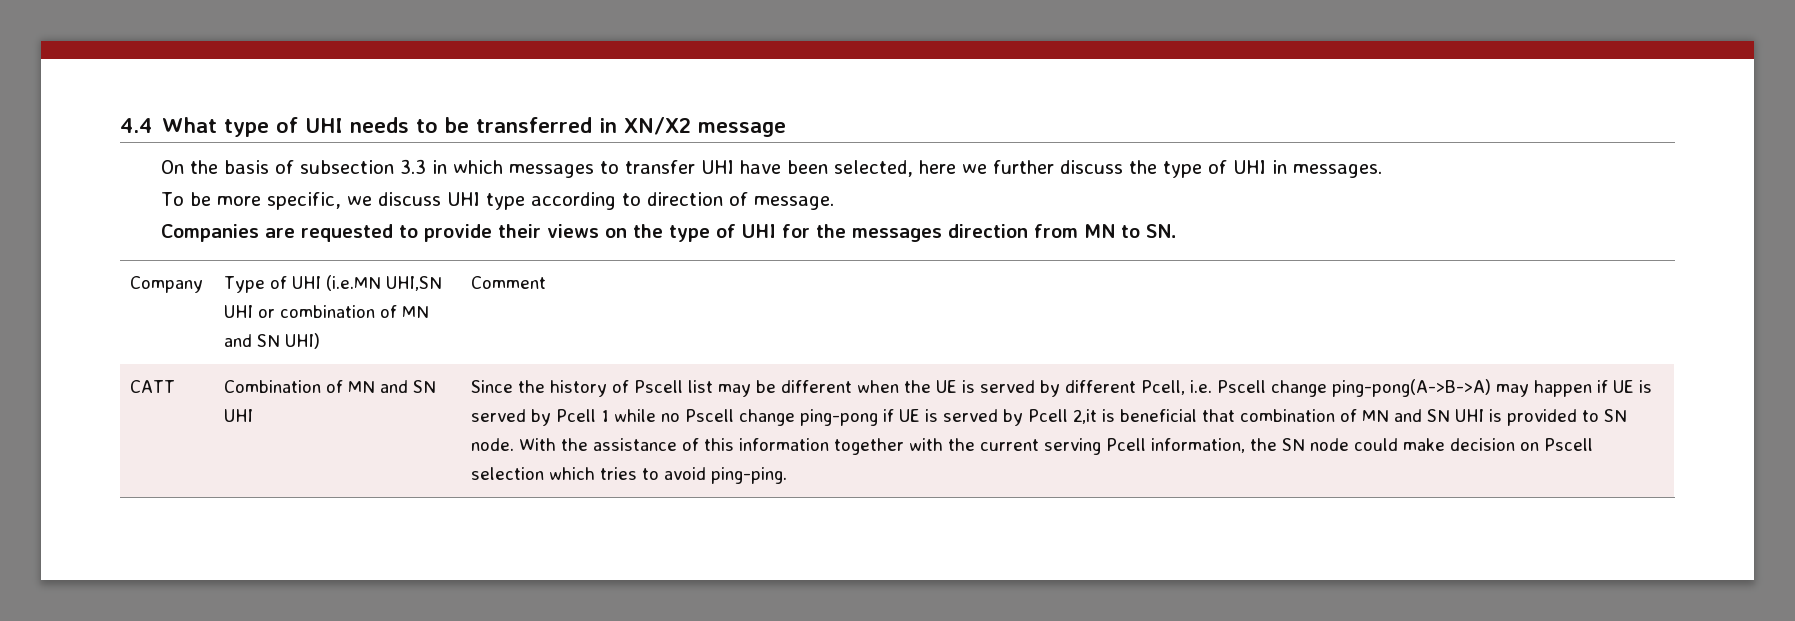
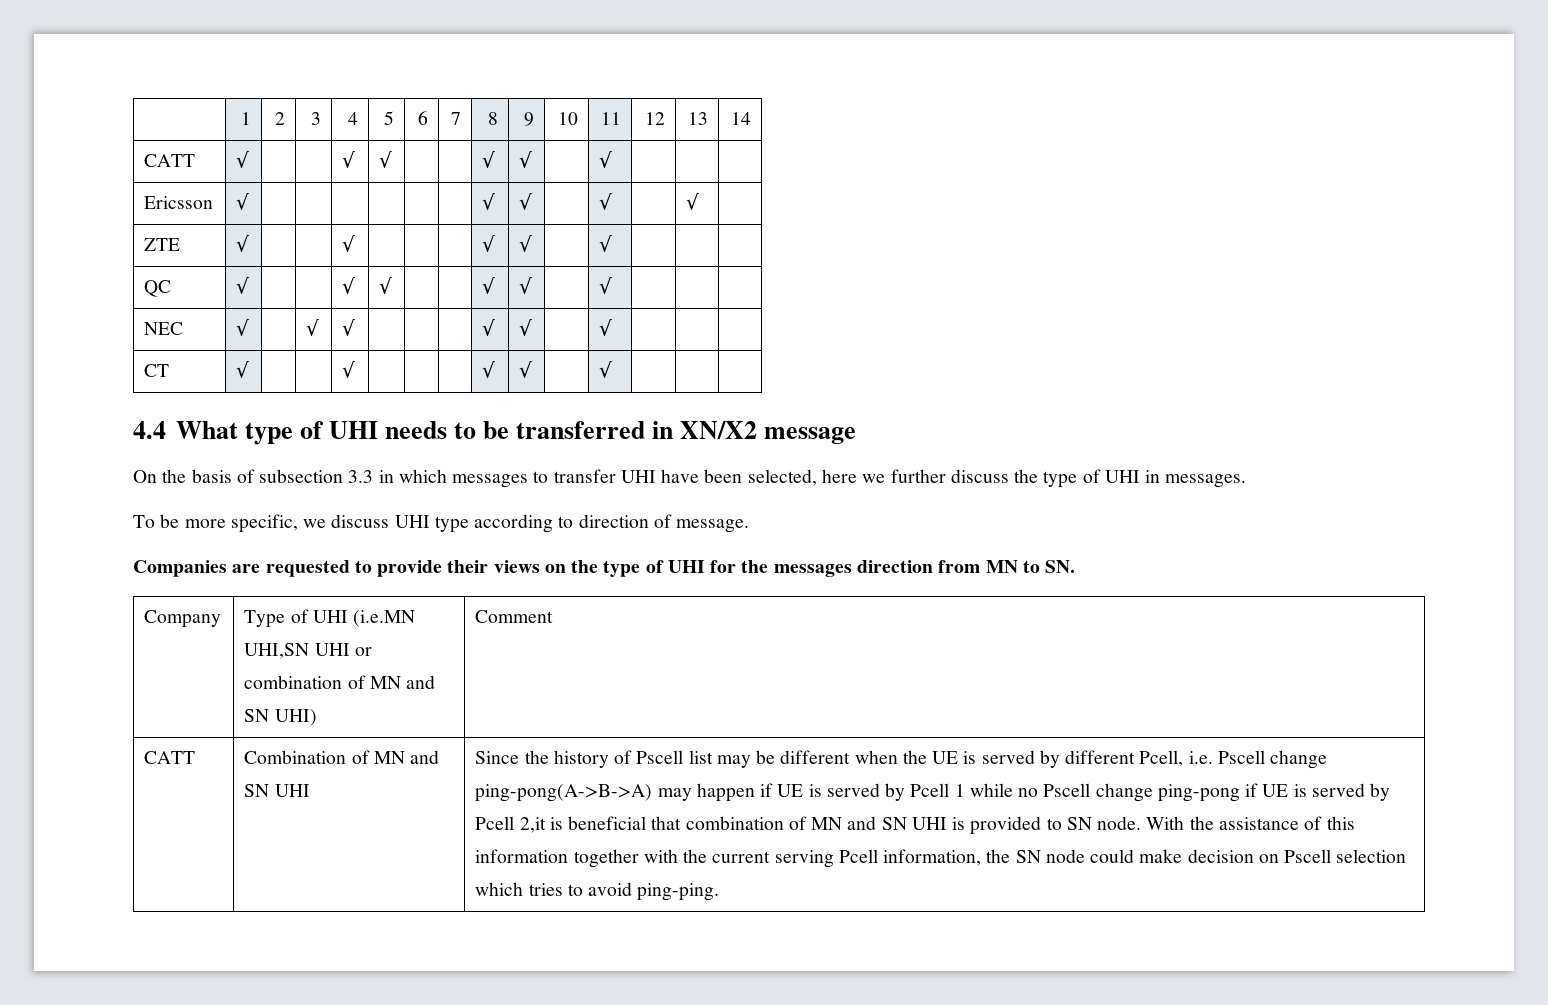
(120, 125) none -> [240,112,251,125] [274,112,285,125] [310,112,321,125] [347,112,358,125] [383,111,394,125] [417,111,428,125] [450,112,461,125] [487,112,498,125] [523,112,534,126] [557,112,578,125] [600,112,621,125] [644,112,665,125] [687,112,708,125] [730,112,751,125] [144,154,196,167] [236,151,250,168] [342,151,356,168] [379,151,393,168] [482,151,496,168] [519,151,533,168] [599,151,613,168] [144,196,214,209] [236,193,250,210] [482,193,496,210] [519,193,533,210] [599,193,613,210] [686,193,700,210] [144,238,181,251] [236,235,250,252] [342,235,356,252] [482,235,496,252] [519,235,533,252] [599,235,613,252] [144,280,172,297] [236,277,250,294] [342,277,356,294] [379,277,393,294] [482,277,496,294] [519,277,533,294] [599,277,613,294] [144,322,184,335] [236,319,250,336] [306,319,320,336] [342,319,356,336] [482,319,496,336] [519,319,533,336] [599,319,613,336] [144,364,170,377] [236,361,250,378] [342,361,356,378] [482,361,496,378] [519,361,533,378] [599,361,613,378] | 1 | 2 | 3 | 4 | 5 | 6 | 7 | 8 | 9 | 10 | 11 | 12 | 13 | 14 // CATT | √ | | | √ | √ | | | √ | √ | | √ | | | // Ericsson | √ | | | | | | | √ | √ | | √ | | √ | // ZTE | √ | | | √ | | | | √ | √ | | √ | | | // QC | √ | | | √ | √ | | | √ | √ | | √ | | | // NEC | √ | | √ | √ | | | | √ | √ | | √ | | | // CT | √ | | | √ | | | | √ | √ | | √ | | | //

